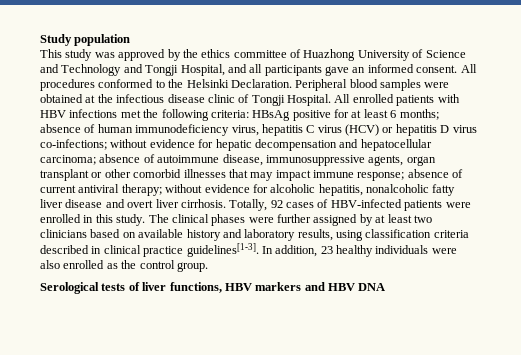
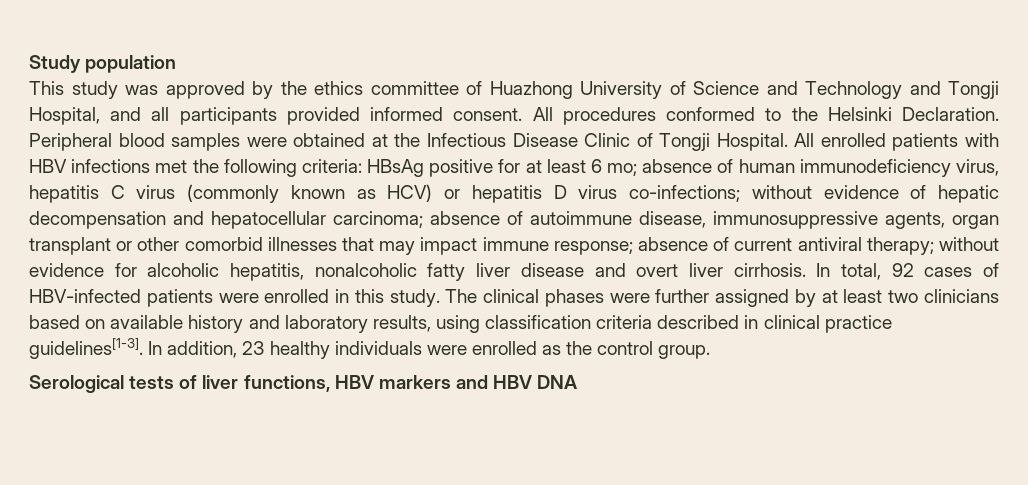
[325,66,366,76] gave an -> [286,107,360,125] provided
[116,94,235,103] infectious disease clinic -> [426,133,631,147] Infectious Disease Clinic
[399,109,439,120] months; -> [607,163,638,176] mo;
[345,124,379,136] (HCV) -> [187,184,433,203] (commonly known as HCV)
[198,139,214,148] for -> [910,185,927,199] of
[229,199,268,211] Totally, -> [816,263,881,280] In total,
[40,260,60,269] also -> (467, 350) none

